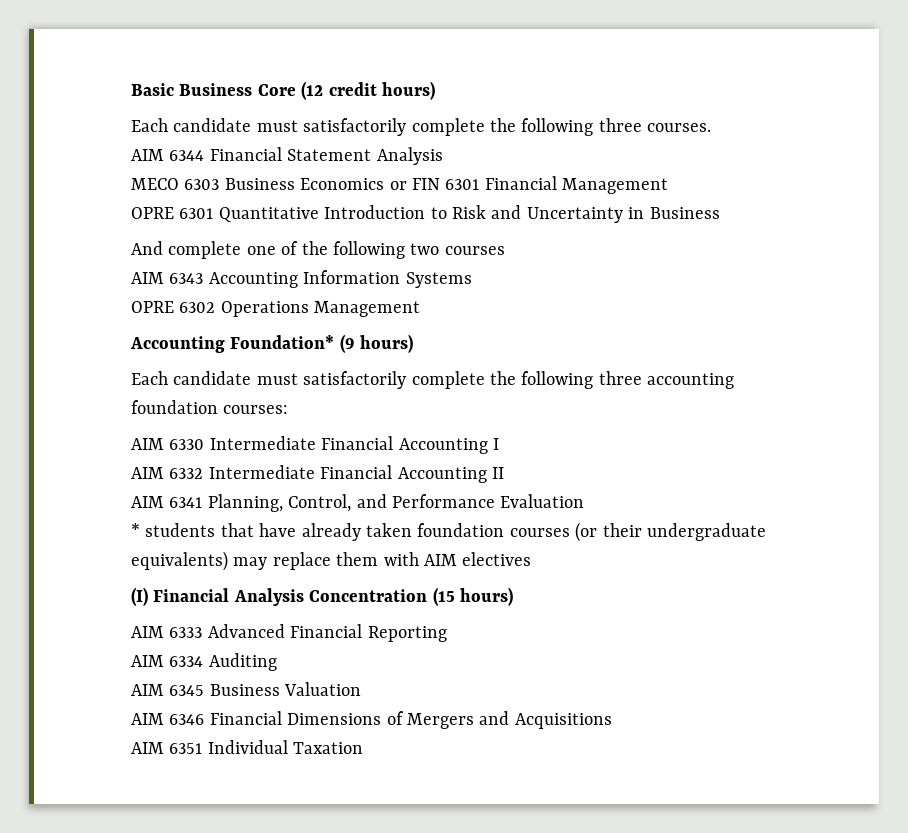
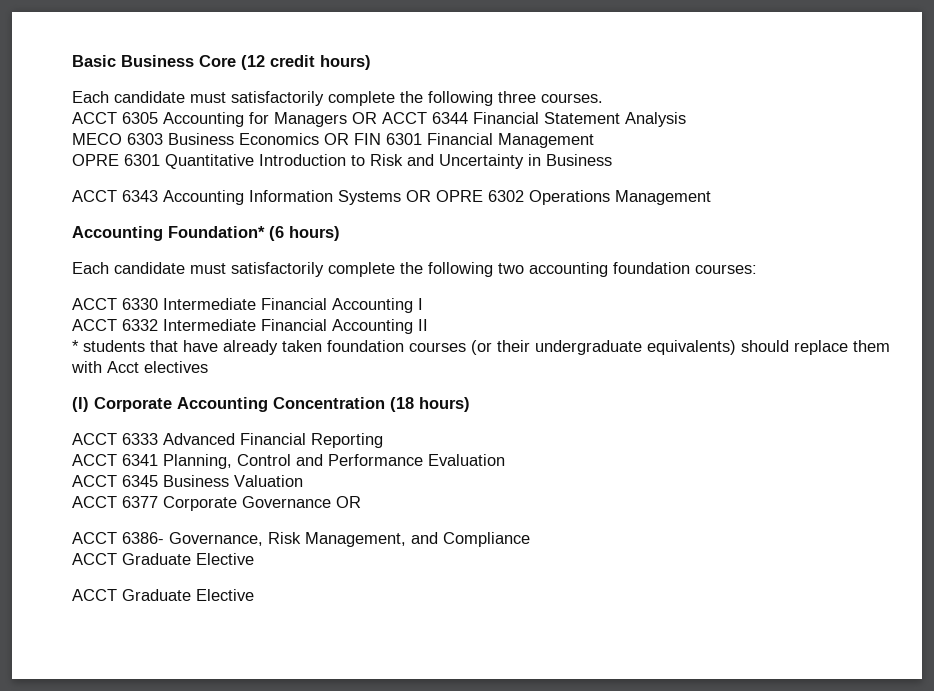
[131,149,164,161] AIM -> [72,112,427,127] ACCT 6305 Accounting for Managers OR ACCT
[389,181,407,190] or -> [324,133,349,145] OR
[131,241,505,259] [131,272,164,284] And complete one of the following two courses // AIM -> [72,190,117,202] ACCT
(472, 280) // -> [406,190,431,202] OR
[339,334,414,353] [131,371,642,389] (9 hours) // Each candidate must satisfactorily complete the following three -> [269,226,340,241] [72,262,524,277] (6 hours) // Each candidate must satisfactorily complete the following two
[131,438,164,450] AIM -> [72,298,117,310] ACCT
[131,467,164,479] AIM -> [72,319,117,331] ACCT
[131,494,585,512] // AIM 6341 Planning, Control, and Performance Evaluation -> (428, 325) none
[233,557,268,570] may -> [741,340,789,352] should
[424,554,457,566] AIM -> [107,361,139,373] Acct
[153,587,513,606] [131,626,164,638] Financial Analysis Concentration (15 hours) // AIM -> [94,397,470,412] [72,433,117,445] Corporate Accounting Concentration (18 hours) // ACCT
[131,653,277,671] [131,682,362,696] [131,711,612,729] [131,740,364,754] AIM 6334 Auditing // AIM 6345 Business Valuation // AIM 6346 Financial Dimensions of Mergers and Acquisitions // AIM 6351 Individual Taxation -> [72,454,505,469] [72,475,303,487] [72,496,361,511] [72,532,530,547] [72,553,254,565] [72,589,254,601] ACCT 6341 Planning, Control and Performance Evaluation // ACCT 6345 Business Valuation // ACCT 6377 Corporate Governance OR // ACCT 6386- Governance, Risk Management, and Compliance // ACCT Graduate Elective // ACCT Graduate Elective

